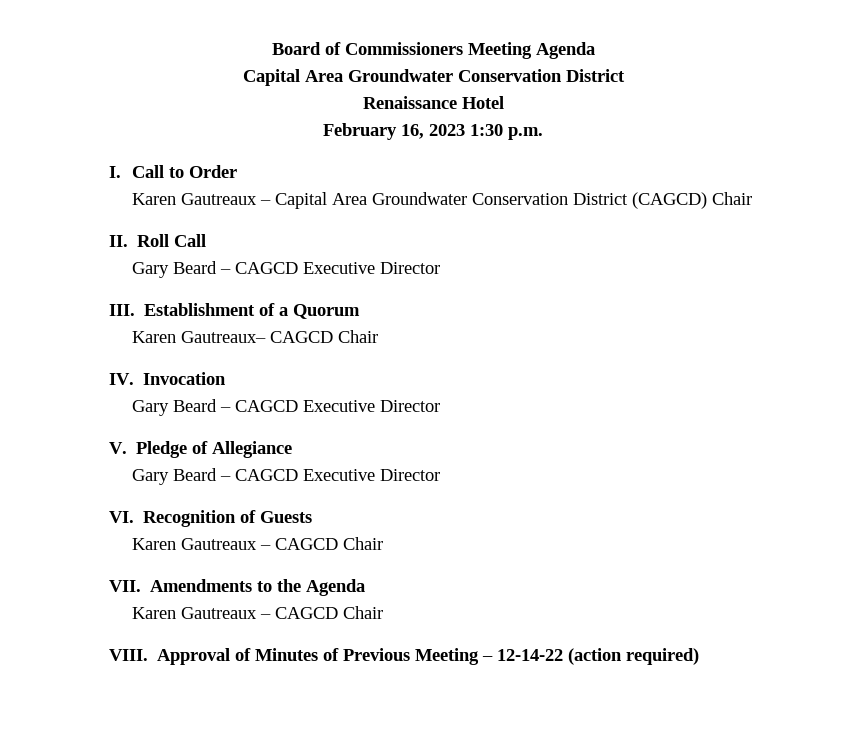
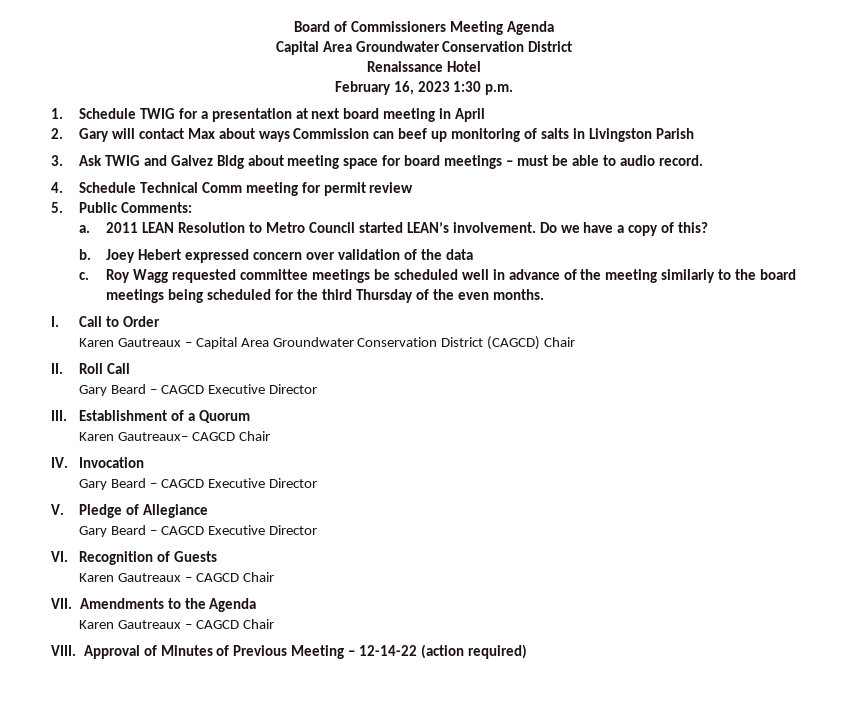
(543, 133) none -> [51,108,486,122] [51,128,694,142] [51,155,703,169] [51,182,414,196] [51,202,192,213] [78,222,709,236] [78,249,473,263] [78,269,797,283] [106,289,544,303] // 1. Schedule TWIG for a presentation at next board meeting in April // 2. Gary will contact Max about ways Commission can beef up monitoring of salts in Livingston Parish // 3. Ask TWIG and Galvez Bldg about meeting space for board meetings – must be able to audio record. // 4. Schedule Technical Comm meeting for permit review // 5. Public Comments: // a. 2011 LEAN Resolution to Metro Council started LEAN’s involvement. Do we have a copy of this? // b. Joey Hebert expressed concern over validation of the data // c. Roy Wagg requested committee meetings be scheduled well in advance of the meeting similarly to the board meetings being scheduled for the third Thursday of the even months.

